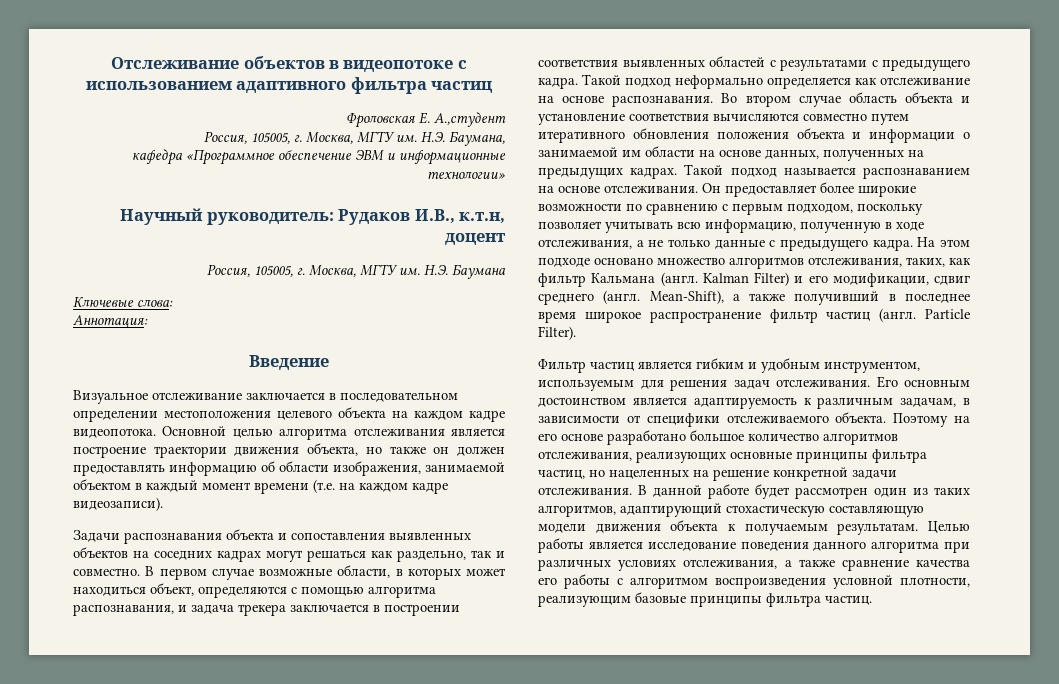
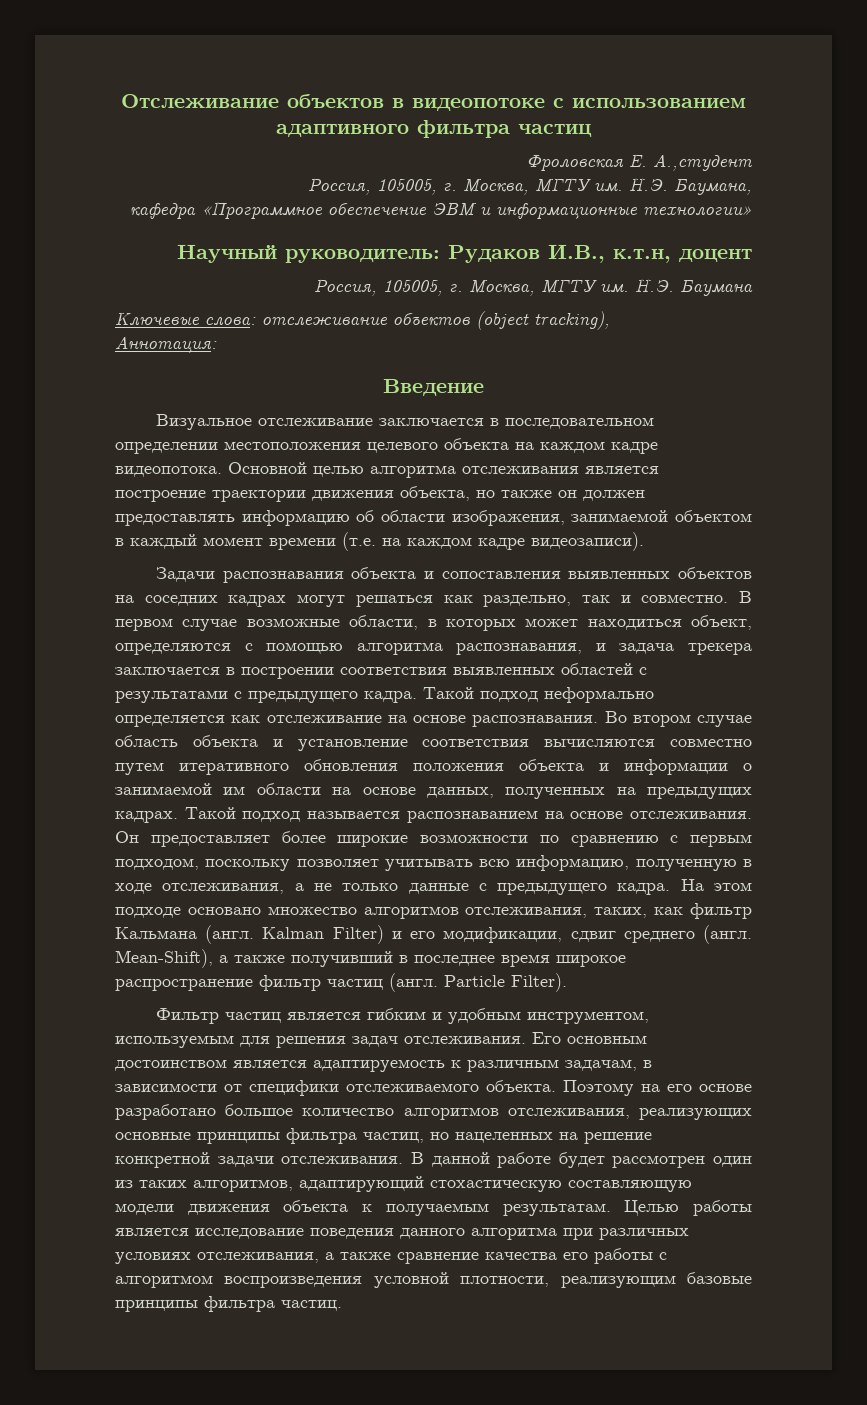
(173, 303) none -> [262,311,610,330] отслеживание объектов (object tracking),

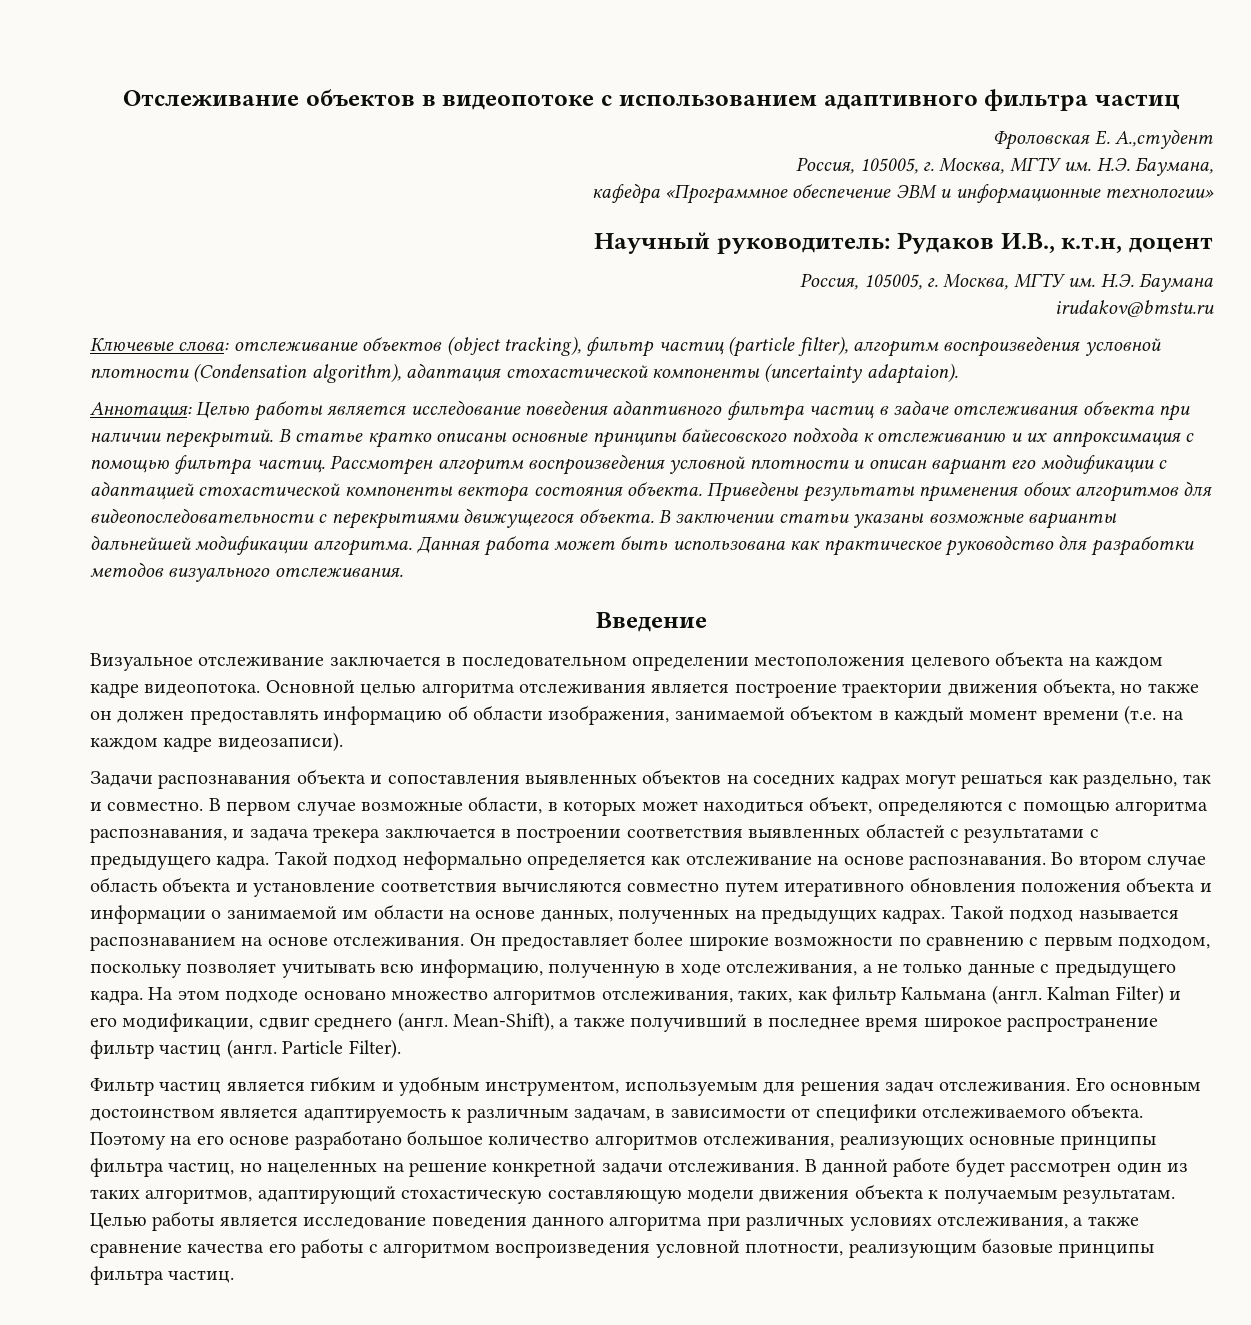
(753, 288) none -> [1055,300,1214,317] // irudakov@bmstu.ru
[115,336,217,353] // Аннотация: -> [586,336,1161,357] [90,363,958,384] [90,400,1191,421] [90,427,1194,448] [90,454,1168,475] [90,481,1213,502] [90,508,1117,529] [90,535,1194,556] [90,562,403,582] фильтр частиц (particle filter), алгоритм воспроизведения условной плотности (Condensation algorithm), адаптация стохастической компоненты (uncertainty adaptaion). // Аннотация: Целью работы является исследование поведения адаптивного фильтра частиц в задаче отслеживания объекта при наличии перекрытий. В статье кратко описаны основные принципы байесовского подхода к отслеживанию и их аппроксимация с помощью фильтра частиц. Рассмотрен алгоритм воспроизведения условной плотности и описан вариант его модификации с адаптацией стохастической компоненты вектора состояния объекта. Приведены результаты применения обоих алгоритмов для видеопоследовательности с перекрытиями движущегося объекта. В заключении статьи указаны возможные варианты дальнейшей модификации алгоритма. Данная работа может быть использована как практическое руководство для разработки методов визуального отслеживания.

